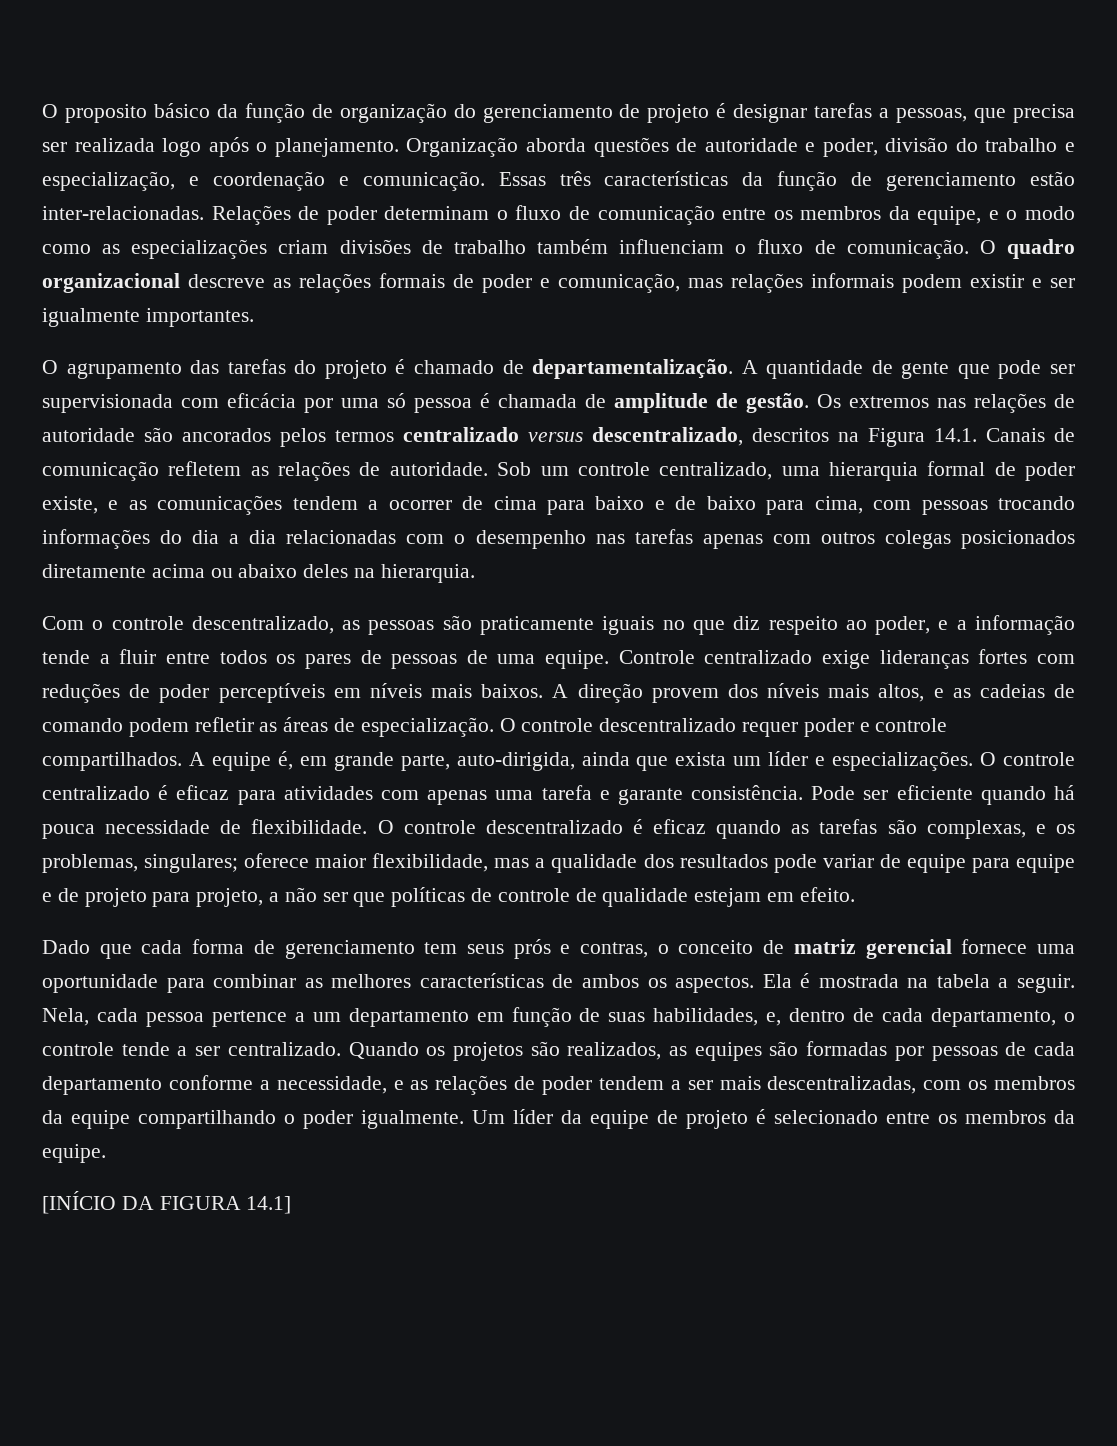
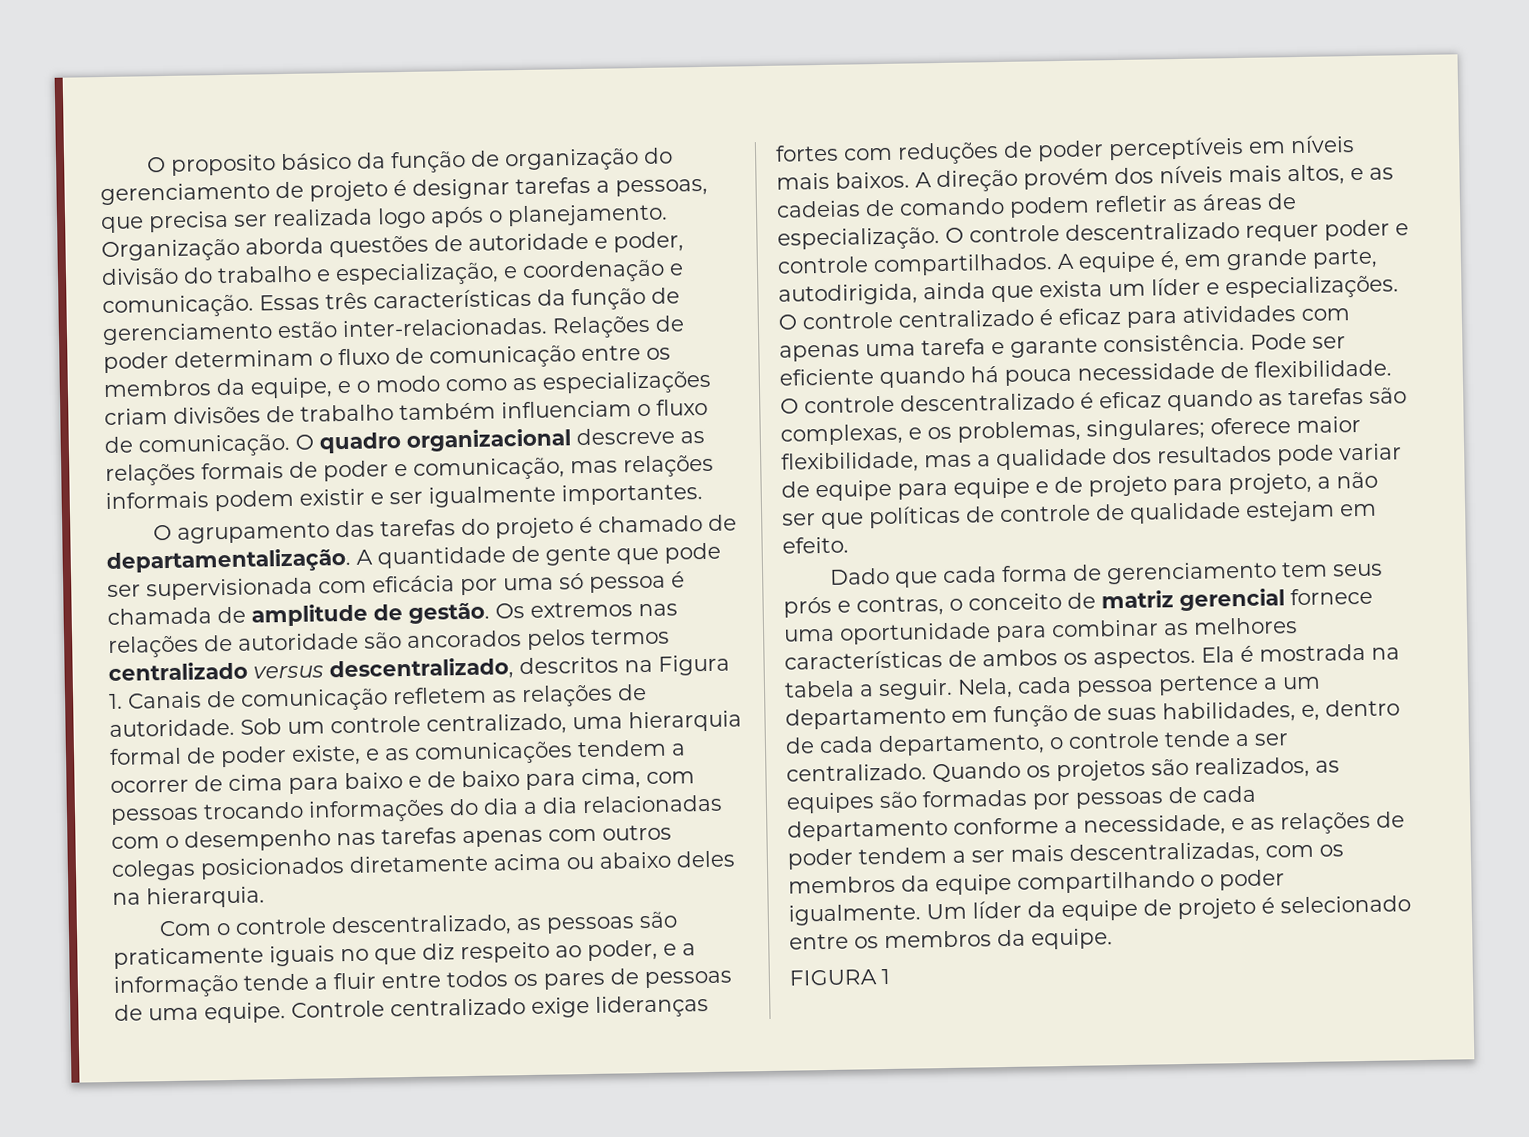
[934,428,977,442] 14.1. -> [109,693,123,709] 1.
[651,688,719,703] provem -> [1023,168,1109,190] provém
[456,752,575,771] auto-dirigida, -> [778,283,918,306] autodirigida,
[42,1191,292,1214] [INÍCIO DA FIGURA 14.1] -> [789,968,890,986] FIGURA 1

